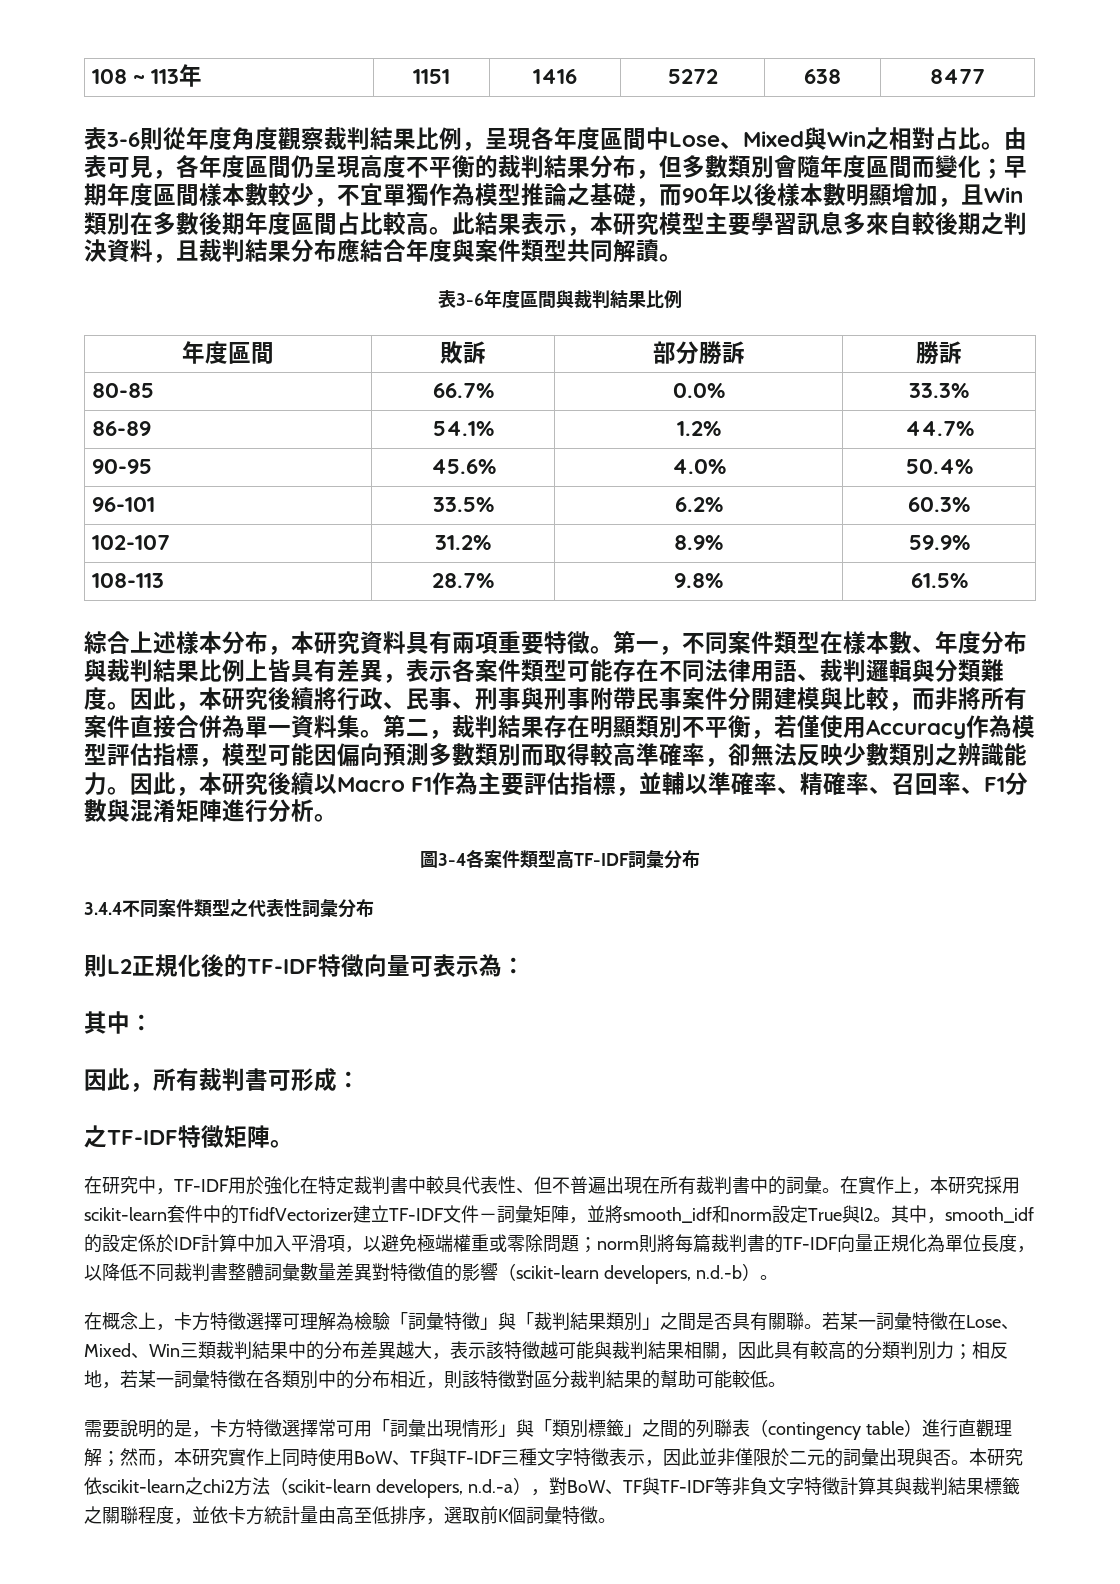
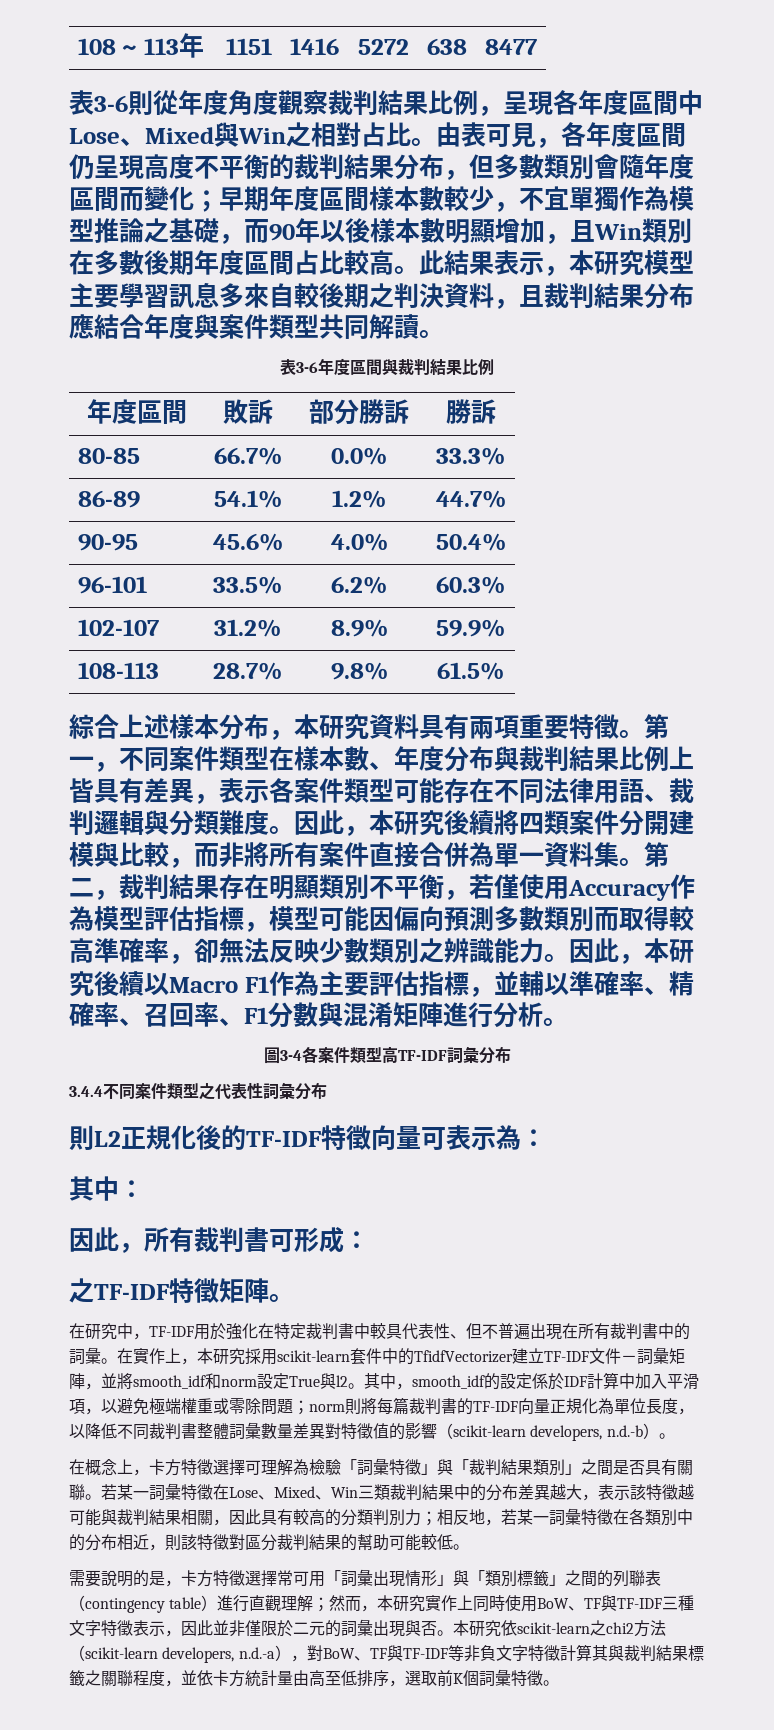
[337,687,682,710] 行政、民事、刑事與刑事附帶民事 -> [519,810,569,835] 四類

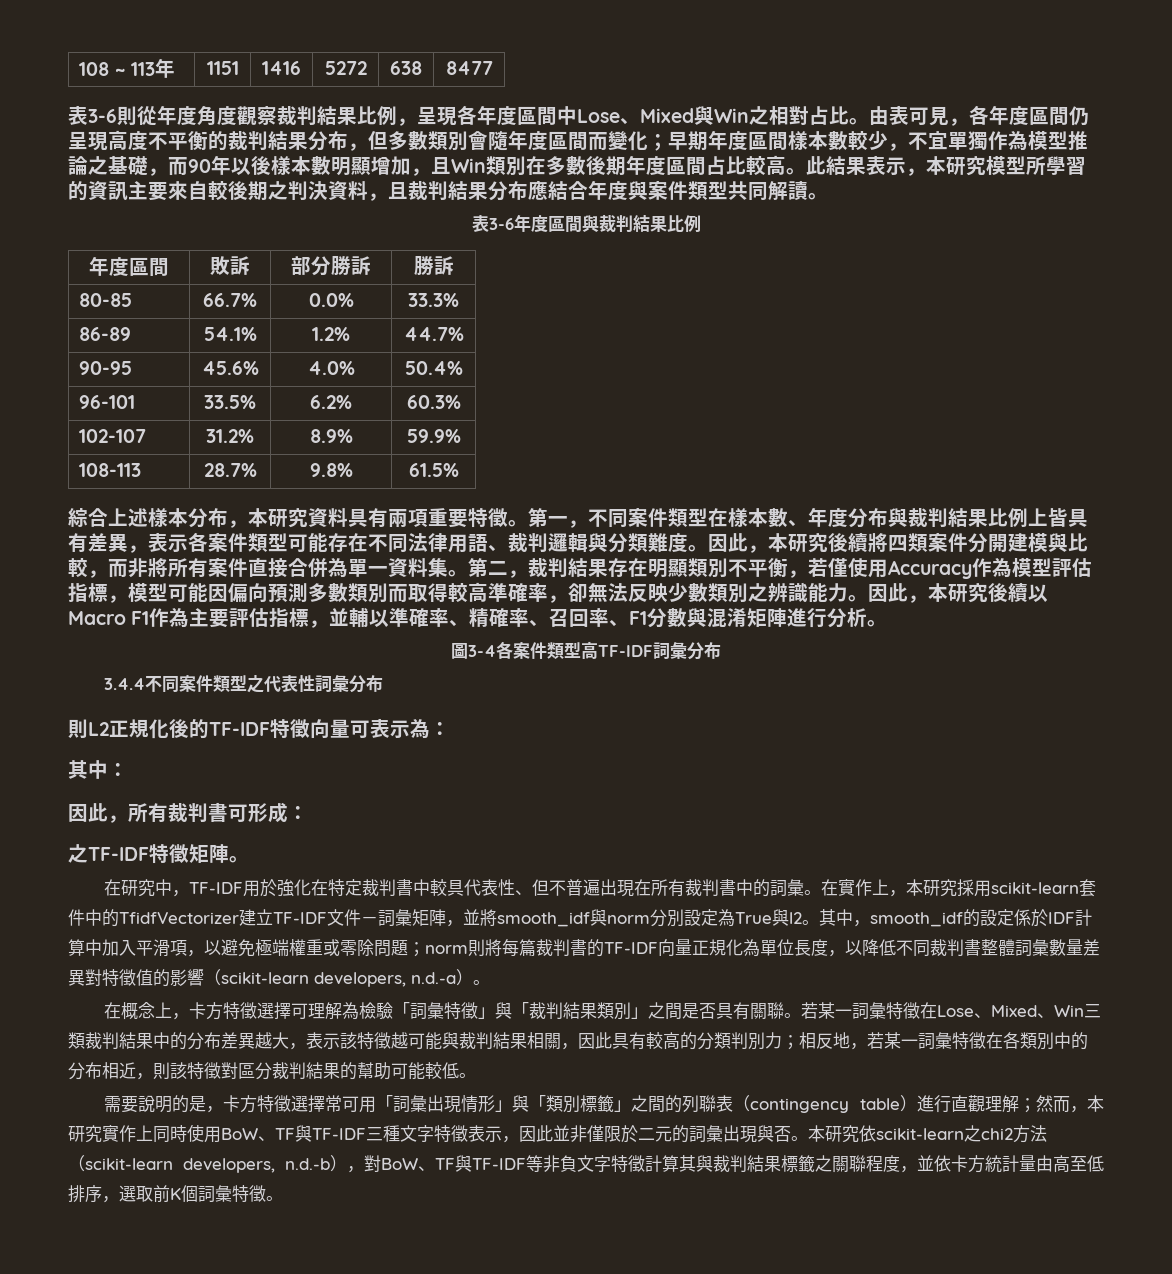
[69,282,244,309] 主要學習訊息多 -> [1026,156,1086,175] [68,181,168,201] 所學習的資訊主要
[205,1373,289,1389] 和norm設定 -> [590,909,735,927] 與norm分別設定為
[606,1425,643,1437] n.d.-b -> [411,972,456,984] n.d.-a
[238,1647,275,1659] n.d.-a -> [285,1158,330,1170] n.d.-b

